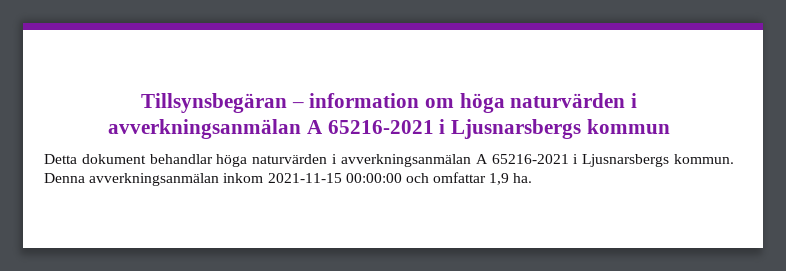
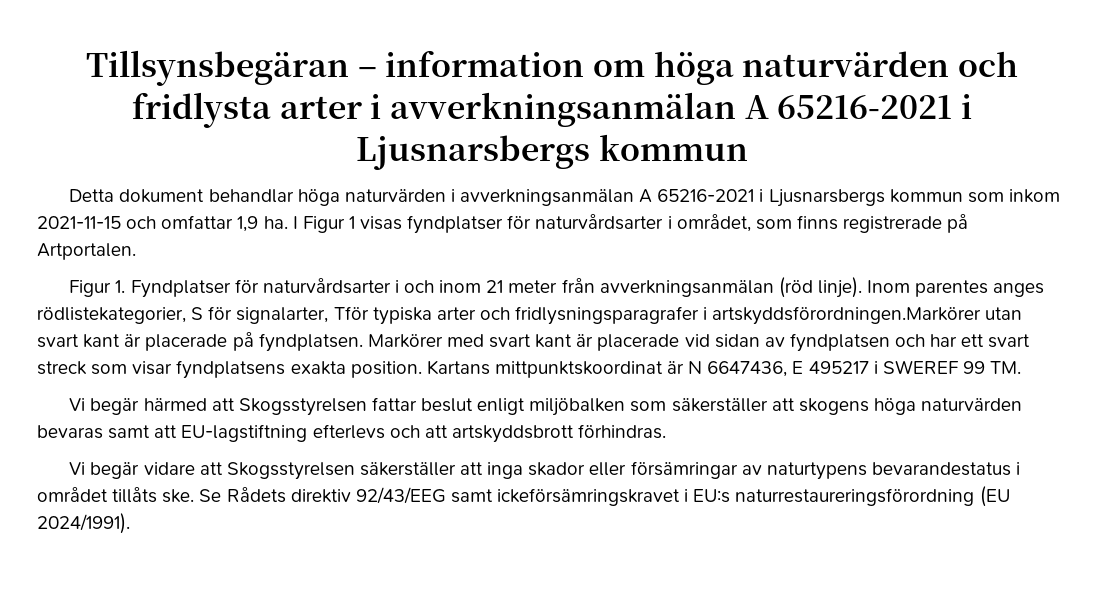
(626, 100) none -> [957,51,1018,77] [132,92,362,128] och fridlysta arter
[674,154,735,164] [44,173,220,186] kommun. Denna avverkningsanmälan -> [889,189,1004,203] kommun som
[345,173,402,183] 00:00:00 -> (121, 222) none
(533, 178) none -> [292,214,969,234] [37,243,136,260] [69,277,1045,298] [37,306,1023,325] [37,332,1031,352] [37,360,1022,379] [69,397,1023,416] [37,424,667,443] [69,461,1021,480] [37,486,1010,507] [37,513,130,534] I Figur 1 visas fyndplatser för naturvårdsarter i området, som finns registrerade på Artportalen. // Figur 1. Fyndplatser för naturvårdsarter i och inom 21 meter från avverkningsanmälan (röd linje). Inom parentes anges rödlistekategorier, S för signalarter, Tför typiska arter och fridlysningsparagrafer i artskyddsförordningen.Markörer utan svart kant är placerade på fyndplatsen. Markörer med svart kant är placerade vid sidan av fyndplatsen och har ett svart streck som visar fyndplatsens exakta position. Kartans mittpunktskoordinat är N 6647436, E 495217 i SWEREF 99 TM. // Vi begär härmed att Skogsstyrelsen fattar beslut enligt miljöbalken som säkerställer att skogens höga naturvärden bevaras samt att EU-lagstiftning efterlevs och att artskyddsbrott förhindras. // Vi begär vidare att Skogsstyrelsen säkerställer att inga skador eller försämringar av naturtypens bevarandestatus i området tillåts ske. Se Rådets direktiv 92/43/EEG samt ickeförsämringskravet i EU:s naturrestaureringsförordning (EU 2024/1991).

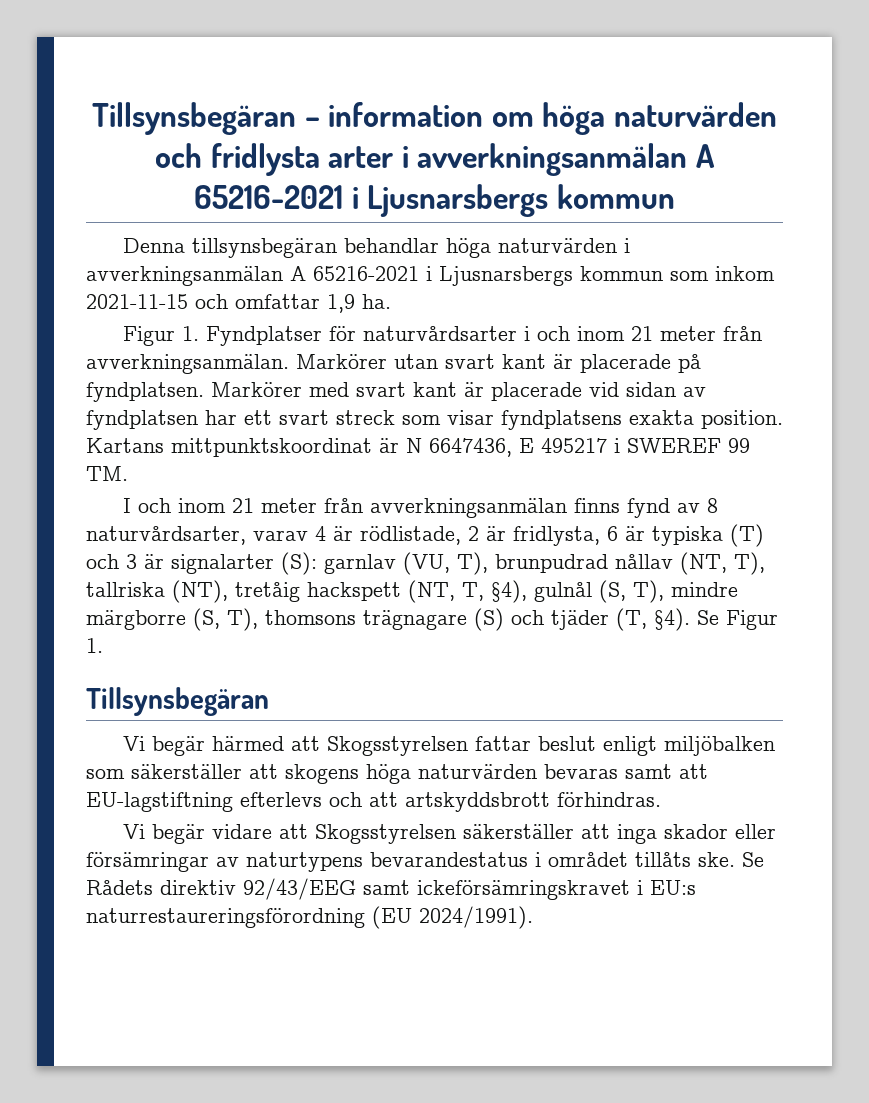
[69,189,205,203] Detta dokument -> [122,238,337,258] Denna tillsynsbegäran
[292,214,969,234] [37,243,136,260] I Figur 1 visas fyndplatser för naturvårdsarter i området, som finns registrerade på Artportalen. -> (391, 301) none
[599,277,1045,298] [37,306,982,325] avverkningsanmälan (röd linje). Inom parentes anges rödlistekategorier, S för signalarter, Tför typiska arter och fridlysningsparagrafer i artskyddsförordningen.Markörer -> [86,354,387,374] avverkningsanmälan. Markörer
[895,334,926,347] och -> (198, 420) none
(1022, 367) none -> [122,498,718,518] [86,524,764,547] [86,552,765,575] [86,580,738,603] [86,608,778,631] [86,638,103,653] [86,687,269,716] // I och inom 21 meter från avverkningsanmälan finns fynd av 8 naturvårdsarter, varav 4 är rödlistade, 2 är fridlysta, 6 är typiska (T) och 3 är signalarter (S): garnlav (VU, T), brunpudrad nållav (NT, T), tallriska (NT), tretåig hackspett (NT, T, §4), gulnål (S, T), mindre märgborre (S, T), thomsons trägnagare (S) och tjäder (T, §4). Se Figur 1. // Tillsynsbegäran

